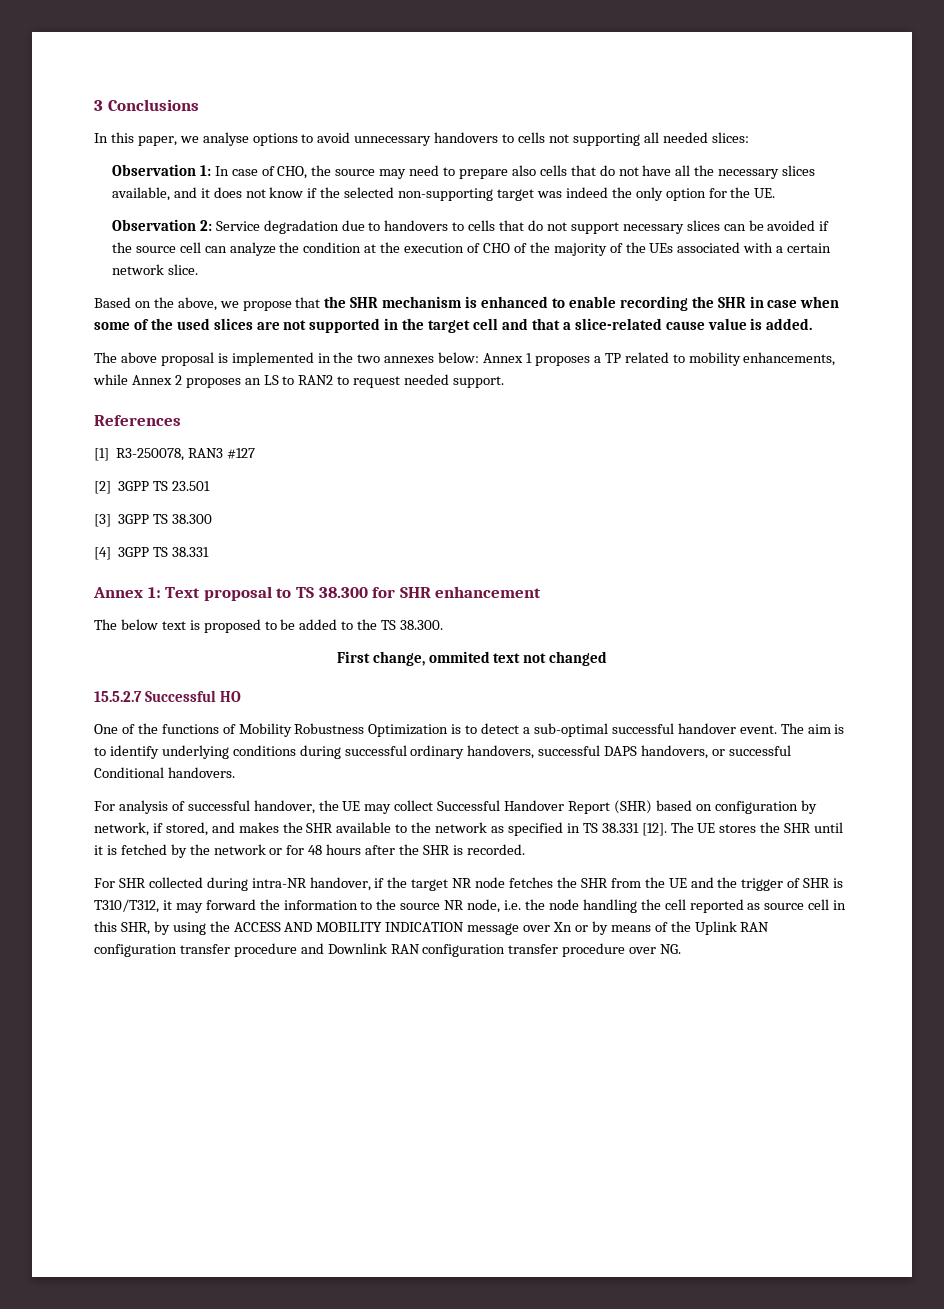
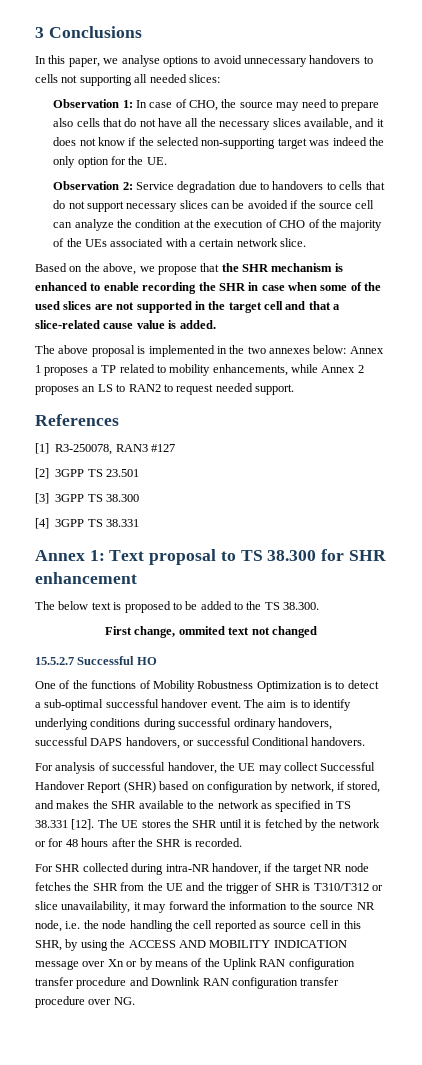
[94,899,159,913] T310/T312, -> [313,883,383,891] [35,901,131,913] T310/T312 or slice unavailability,

